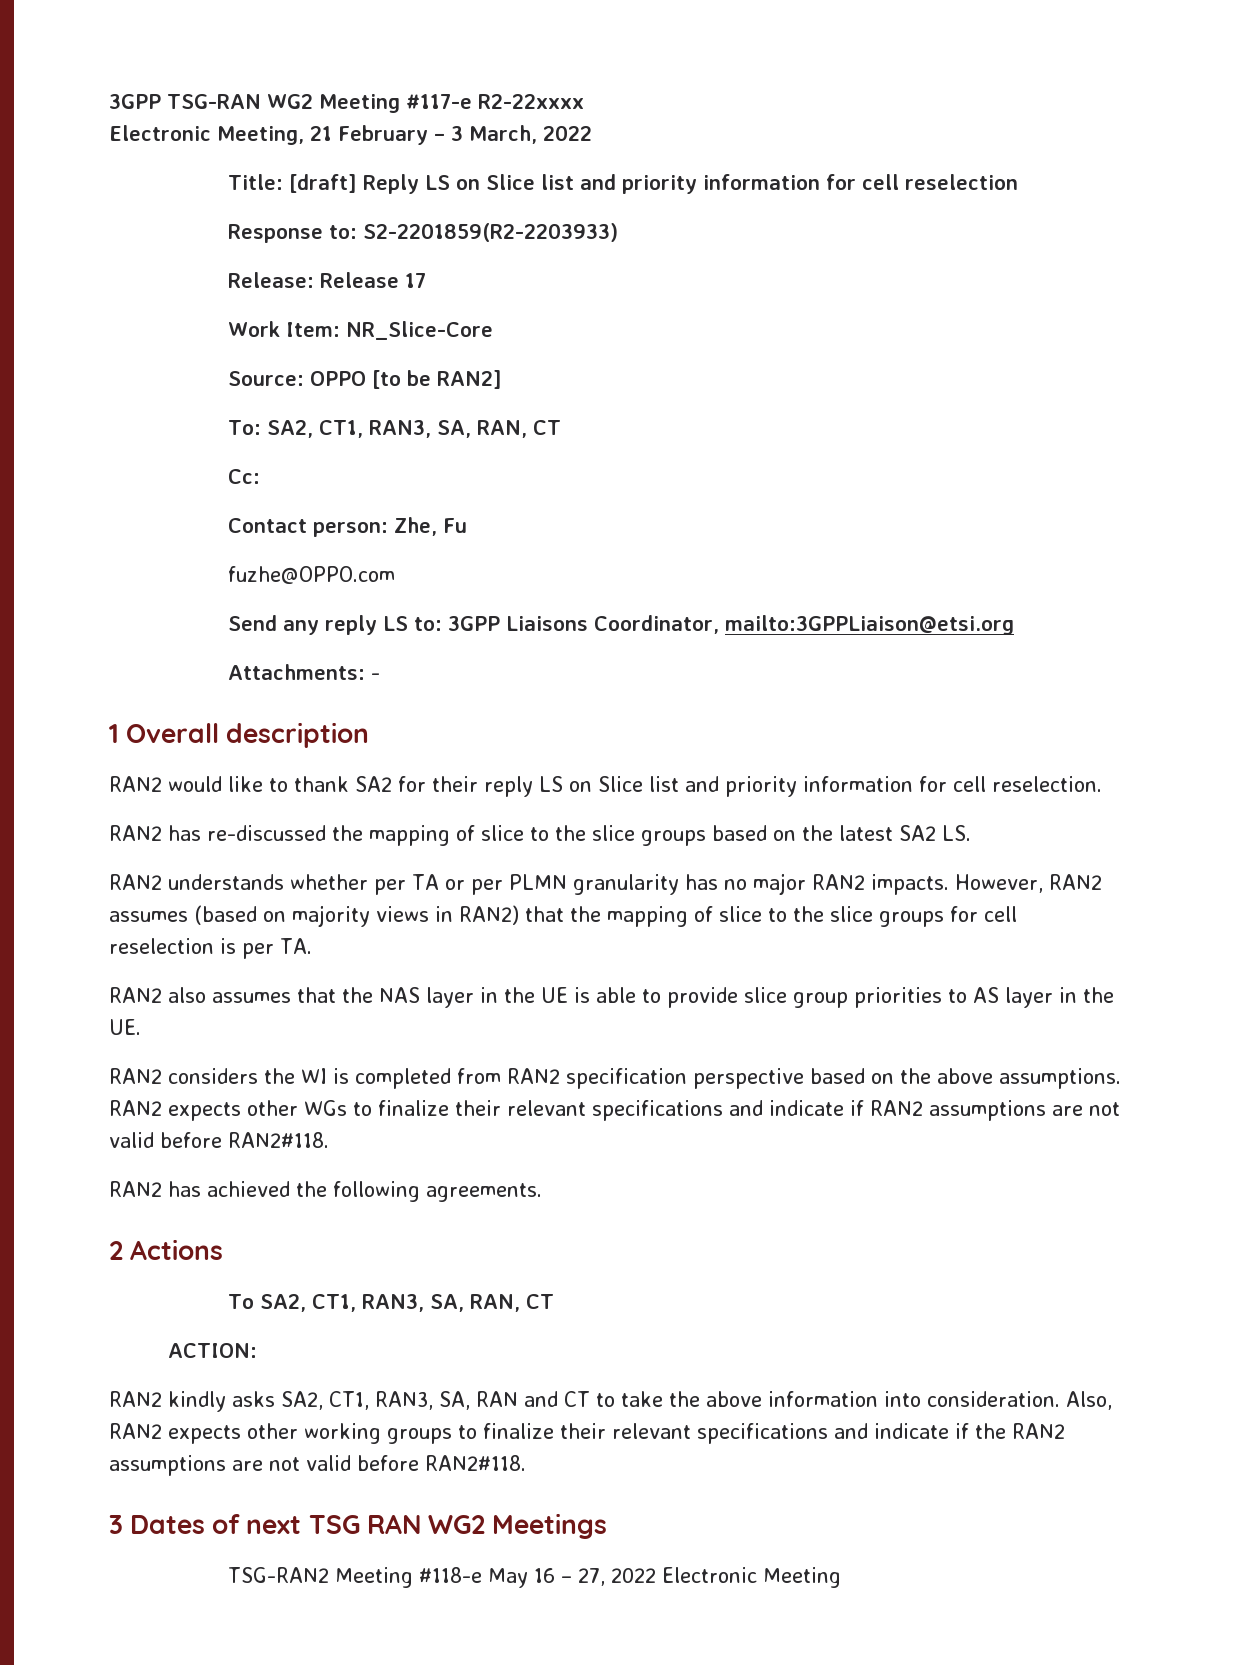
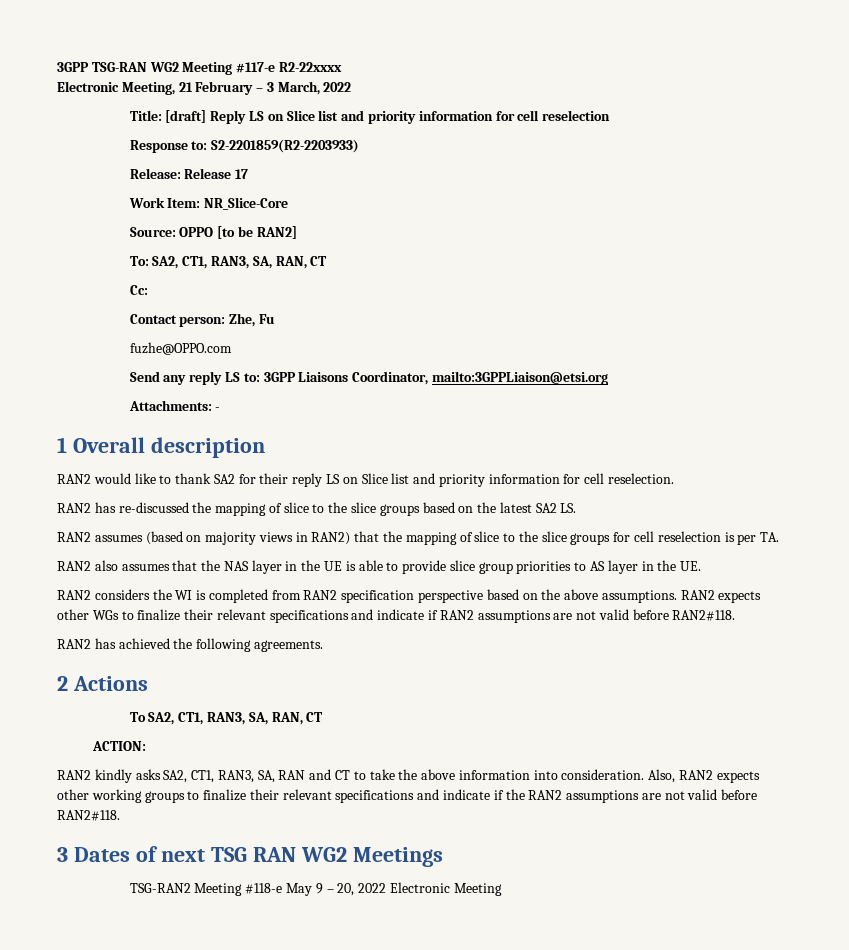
[168,873,1102,895] understands whether per TA or per PLMN granularity has no major RAN2 impacts. However, RAN2 -> (91, 537) none
[533,1568,605,1586] 16 – 27, -> [315,883,355,896] 9 – 20,

